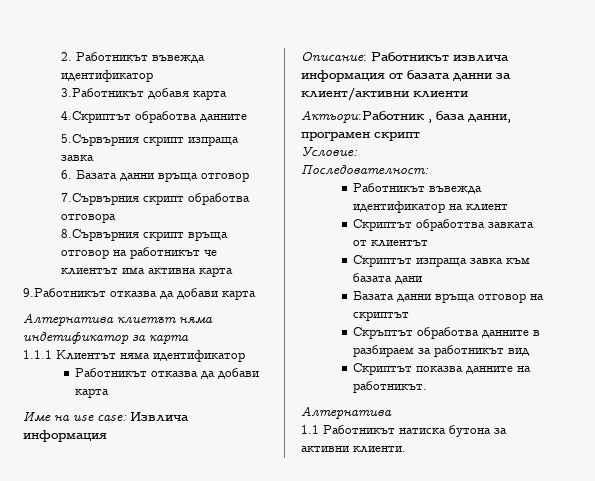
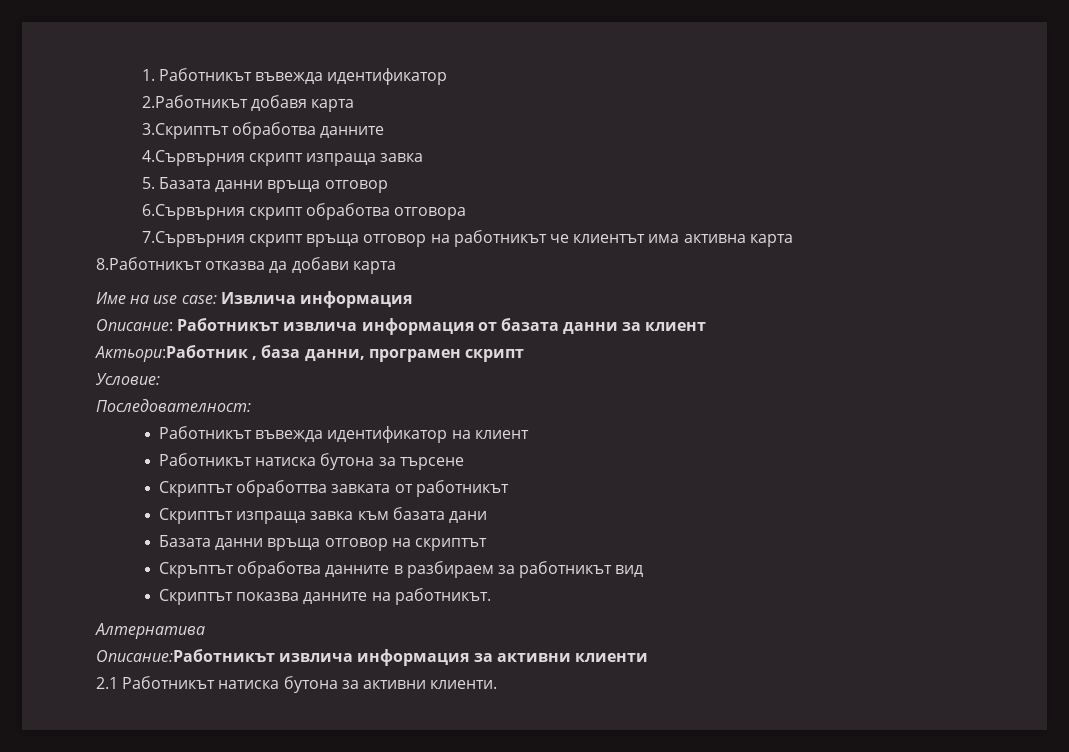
[61,52,73,61] 2. -> [141,69,155,81] 1.
[61,88,145,97] 3.Работникът -> [141,95,248,108] 2.Работникът
[61,111,132,123] 4.Скриптът -> [141,123,229,139] 3.Скриптът
[61,134,140,146] 5.Сървърния -> [141,150,245,166] 4.Сървърния
[61,170,73,179] 6. -> [141,177,155,189] 5.
[61,193,140,205] 7.Сървърния -> [141,204,245,220] 6.Сървърния
[61,229,140,241] 8.Сървърния -> [141,231,245,247] 7.Сървърния
[23,288,256,300] [23,314,213,326] [23,332,189,344] [23,350,245,362] [75,368,148,377] 9.Работникът отказва да добави карта // Алтернатива клиетът няма индетификатор за карта // 1.1.1 Клиентът няма идентификатор // Работникът -> [96,257,202,270] 8.Работникът
[301,87,468,101] клиент/активни клиенти -> [645,322,707,331] клиент
(509, 207) none -> [158,453,464,470] // Работникът натиска бутона за търсене
[371,240,429,247] клиентът -> [415,480,509,497] работникът
[301,425,319,434] 1.1 -> [96,649,648,666] [96,677,118,689] Описание:Работникът извлича информация за активни клиенти // 2.1

